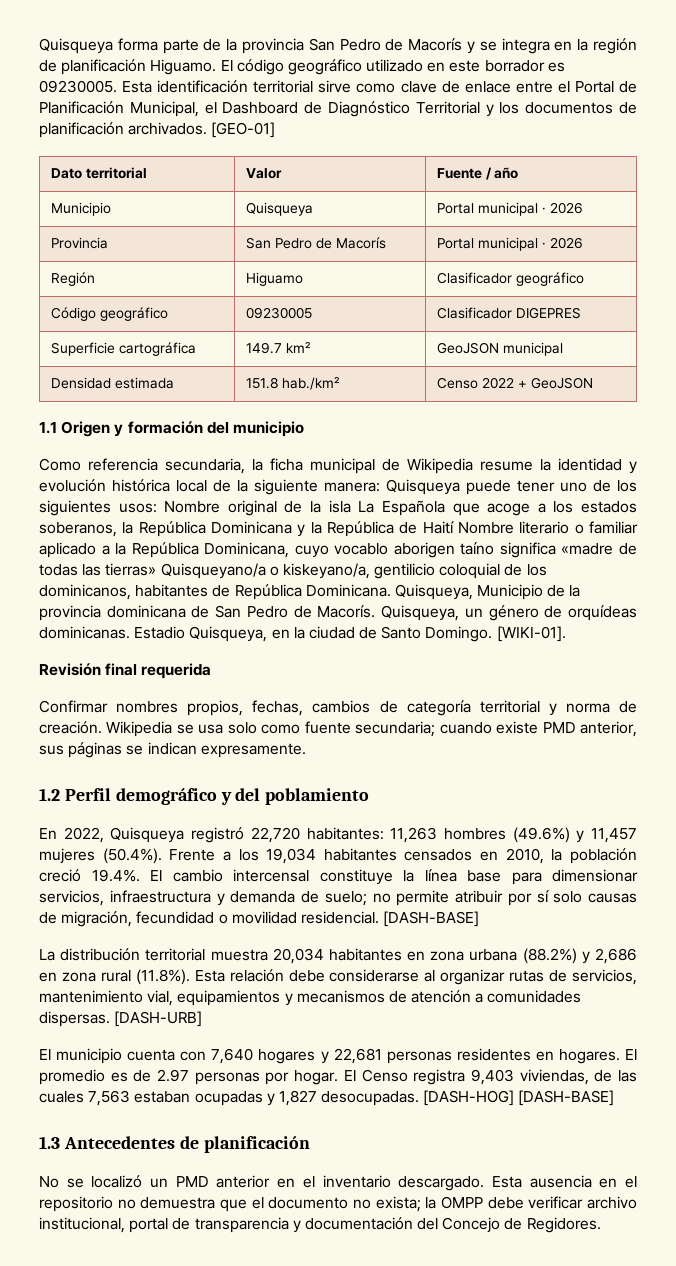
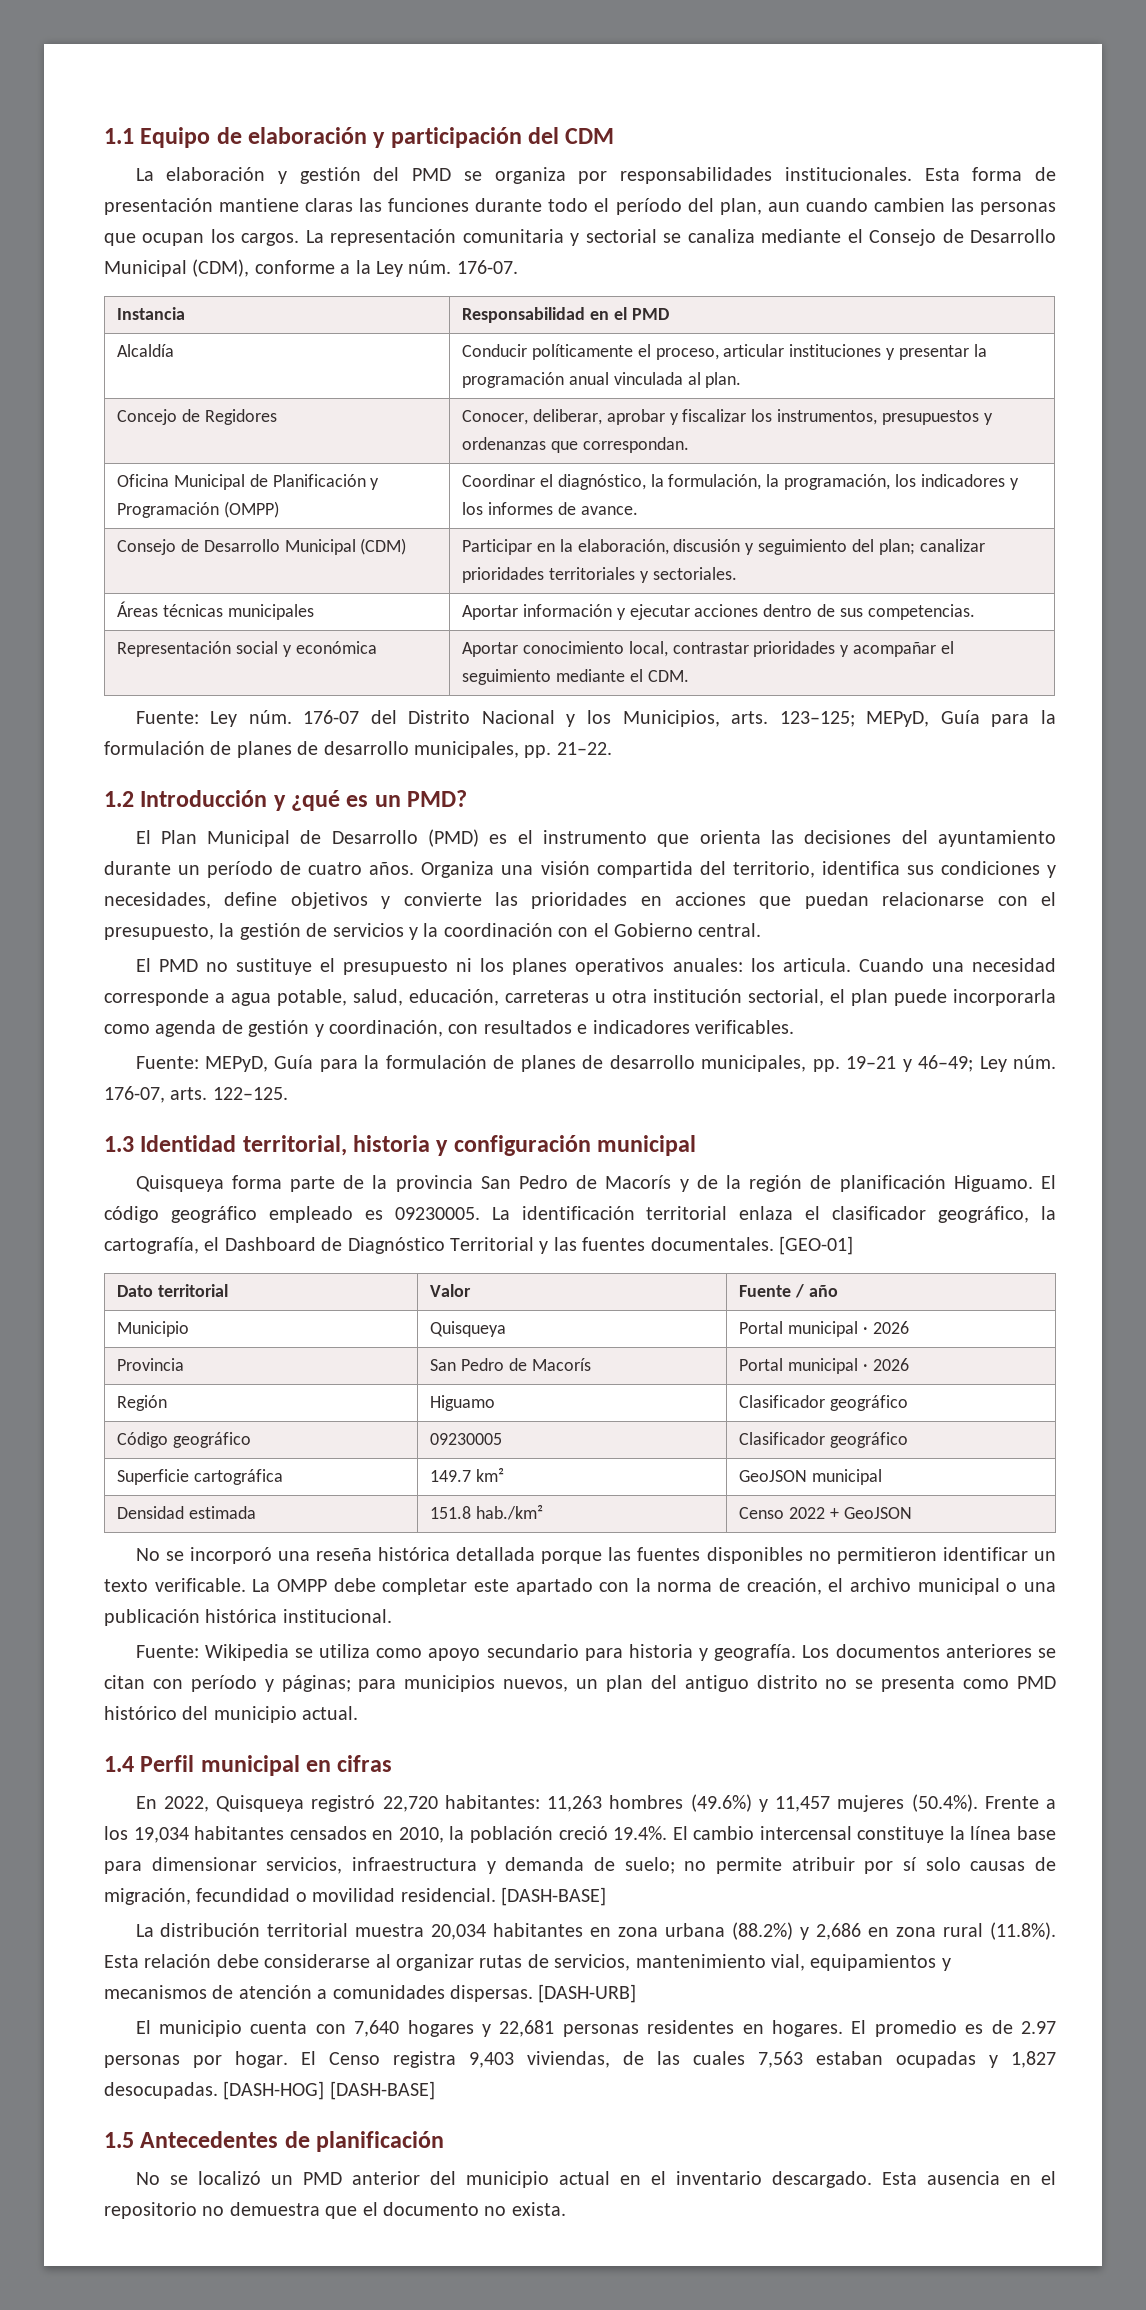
(39, 46) none -> [104,127,615,148] [135,167,1056,184] [104,198,1057,215] [104,229,1057,246] [104,259,518,277] [116,307,185,320] [461,307,669,323] [116,344,174,357] [461,344,987,360] [461,372,742,388] [116,409,277,425] [461,409,993,425] [461,437,689,453] [116,474,380,490] [116,501,279,518] [461,474,1019,490] [461,502,638,515] [116,538,407,555] [461,539,985,555] [461,567,737,583] [116,601,314,620] [461,604,975,620] [116,641,377,657] [461,641,954,657] [461,669,689,685] [135,710,1056,727] [104,741,612,758] [104,790,468,811] [135,829,1057,847] [104,861,1057,878] [104,892,1056,909] [104,923,762,940] [135,958,1056,975] [104,989,1056,1006] [104,1020,794,1037] [135,1055,1056,1072] [104,1086,288,1103] [104,1135,697,1156] 1.1 Equipo de elaboración y participación del CDM // La elaboración y gestión del PMD se organiza por responsabilidades institucionales. Esta forma de presentación mantiene claras las funciones durante todo el período del plan, aun cuando cambien las personas que ocupan los cargos. La representación comunitaria y sectorial se canaliza mediante el Consejo de Desarrollo Municipal (CDM), conforme a la Ley núm. 176-07. // Instancia | Responsabilidad en el PMD // Alcaldía | Conducir políticamente el proceso, articular instituciones y presentar la programación anual vinculada al plan. // Concejo de Regidores | Conocer, deliberar, aprobar y fiscalizar los instrumentos, presupuestos y ordenanzas que correspondan. // Oficina Municipal de Planificación y Programación (OMPP) | Coordinar el diagnóstico, la formulación, la programación, los indicadores y los informes de avance. // Consejo de Desarrollo Municipal (CDM) | Participar en la elaboración, discusión y seguimiento del plan; canalizar prioridades territoriales y sectoriales. // Áreas técnicas municipales | Aportar información y ejecutar acciones dentro de sus competencias. // Representación social y económica | Aportar conocimiento local, contrastar prioridades y acompañar el seguimiento mediante el CDM. // Fuente: Ley núm. 176-07 del Distrito Nacional y los Municipios, arts. 123–125; MEPyD, Guía para la formulación de planes de desarrollo municipales, pp. 21–22. // 1.2 Introducción y ¿qué es un PMD? // El Plan Municipal de Desarrollo (PMD) es el instrumento que orienta las decisiones del ayuntamiento durante un período de cuatro años. Organiza una visión compartida del territorio, identifica sus condiciones y necesidades, define objetivos y convierte las prioridades en acciones que puedan relacionarse con el presupuesto, la gestión de servicios y la coordinación con el Gobierno central. // El PMD no sustituye el presupuesto ni los planes operativos anuales: los articula. Cuando una necesidad corresponde a agua potable, salud, educación, carreteras u otra institución sectorial, el plan puede incorporarla como agenda de gestión y coordinación, con resultados e indicadores verificables. // Fuente: MEPyD, Guía para la formulación de planes de desarrollo municipales, pp. 19–21 y 46–49; Ley núm. 176-07, arts. 122–125. // 1.3 Identidad territorial, historia y configuración municipal //
[479,38,573,54] se integra en -> [696,1175,718,1189] de
[366,59,545,72] utilizado en este borrador -> [268,1206,353,1223] empleado
[122,81,153,93] Esta -> [491,1207,510,1220] La
[318,80,637,93] [39,101,199,117] sirve como clave de enlace entre el Portal de Planificación Municipal, -> [739,1206,1056,1223] [104,1237,199,1254] enlaza el clasificador geográfico, la cartografía,
[499,102,637,114] [39,122,208,138] los documentos de planificación archivados. -> [553,1237,774,1251] las fuentes documentales.
[515,307,581,319] DIGEPRES -> [829,1432,908,1448] geográfico
[39,421,304,437] [39,458,637,474] [39,479,637,495] [39,500,638,516] [39,521,638,537] [39,542,637,558] [39,563,547,579] [39,584,581,600] [39,605,638,621] [39,626,566,642] [39,663,212,679] [39,700,638,716] [39,721,637,737] [39,742,306,758] [39,788,370,805] 1.1 Origen y formación del municipio // Como referencia secundaria, la ficha municipal de Wikipedia resume la identidad y evolución histórica local de la siguiente manera: Quisqueya puede tener uno de los siguientes usos: Nombre original de la isla La Española que acoge a los estados soberanos, la República Dominicana y la República de Haití Nombre literario o familiar aplicado a la República Dominicana, cuyo vocablo aborigen taíno significa «madre de todas las tierras» Quisqueyano/a o kiskeyano/a, gentilicio coloquial de los dominicanos, habitantes de República Dominicana. Quisqueya, Municipio de la provincia dominicana de San Pedro de Macorís. Quisqueya, un género de orquídeas dominicanas. Estadio Quisqueya, en la ciudad de Santo Domingo. [WIKI-01]. // Revisión final requerida // Confirmar nombres propios, fechas, cambios de categoría territorial y norma de creación. Wikipedia se usa solo como fuente secundaria; cuando existe PMD anterior, sus páginas se indican expresamente. // 1.2 Perfil demográfico y del poblamiento -> [135,1547,1056,1564] [104,1578,1056,1595] [104,1609,392,1626] [135,1644,1056,1661] [104,1675,1056,1692] [104,1706,359,1723] [104,1755,393,1776] No se incorporó una reseña histórica detallada porque las fuentes disponibles no permitieron identificar un texto verificable. La OMPP debe completar este apartado con la norma de creación, el archivo municipal o una publicación histórica institucional. // Fuente: Wikipedia se utiliza como apoyo secundario para historia y geografía. Los documentos anteriores se citan con período y páginas; para municipios nuevos, un plan del antiguo distrito no se presenta como PMD histórico del municipio actual. // 1.4 Perfil municipal en cifras
[39,1136,60,1149] 1.3 -> [104,2132,134,2148] 1.5
(271, 1181) none -> [429,2171,610,2188] del municipio actual
[375,1196,638,1212] [39,1217,601,1233] exista; la OMPP debe verificar archivo institucional, portal de transparencia y documentación del Concejo de Regidores. -> [511,2202,566,2216] exista.

